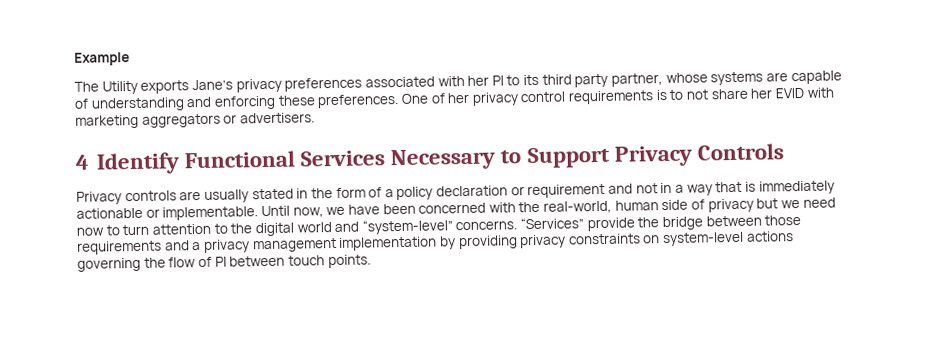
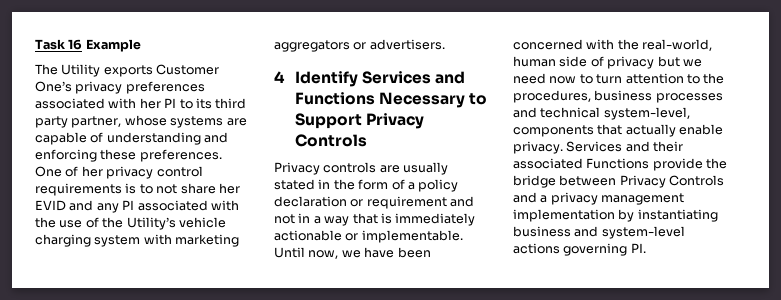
(74, 59) none -> [35,39,83,50] Task 16
[191,79,233,91] Jane’s -> [156,64,220,75] [35,81,72,92] Customer One’s
(804, 93) none -> [69,200,239,213] [35,217,226,230] [35,234,141,247] and any PI associated with the use of the Utility’s vehicle charging system
[184,150,386,169] Functional Services -> [361,71,465,84] [294,92,375,105] Services and Functions
[254,217,585,237] digital world and “system-level” concerns. “Services” -> [513,90,723,103] [513,107,690,120] [513,124,724,137] [513,141,684,154] [513,158,650,169] procedures, business processes and technical system-level, components that actually enable privacy. Services and their associated Functions
[764,214,802,226] [77,240,162,255] those requirements -> [619,175,725,188] Privacy Controls
[457,231,794,250] [77,254,371,272] providing privacy constraints on system-level actions governing the flow of PI between touch points. -> [637,209,718,222] [513,226,685,239] [513,243,646,256] instantiating business and system-level actions governing PI.

